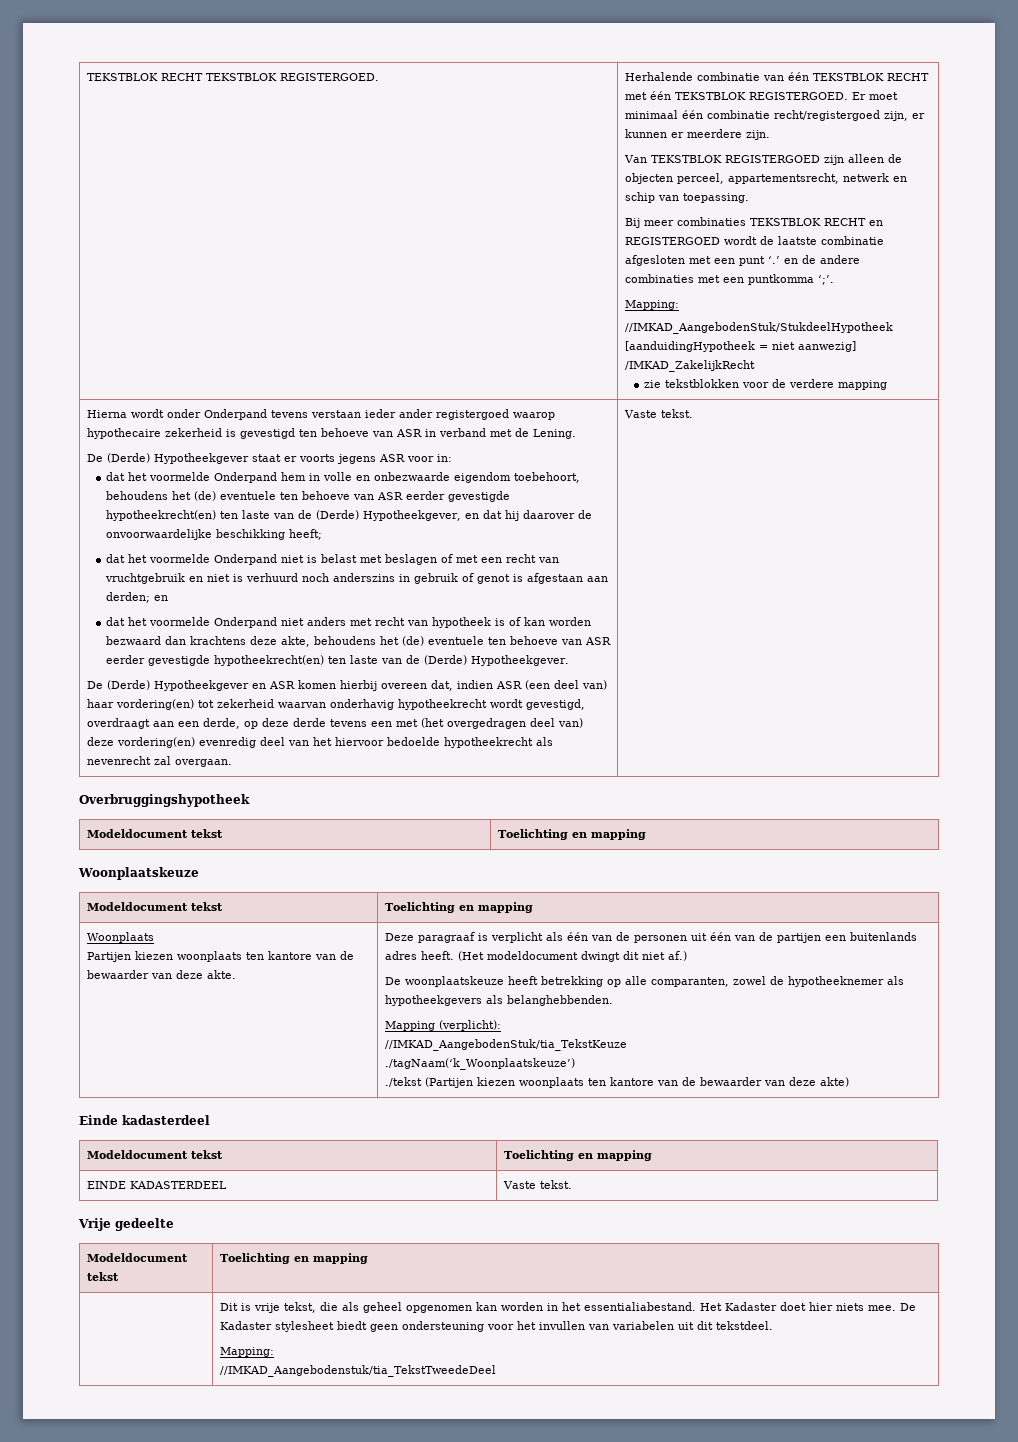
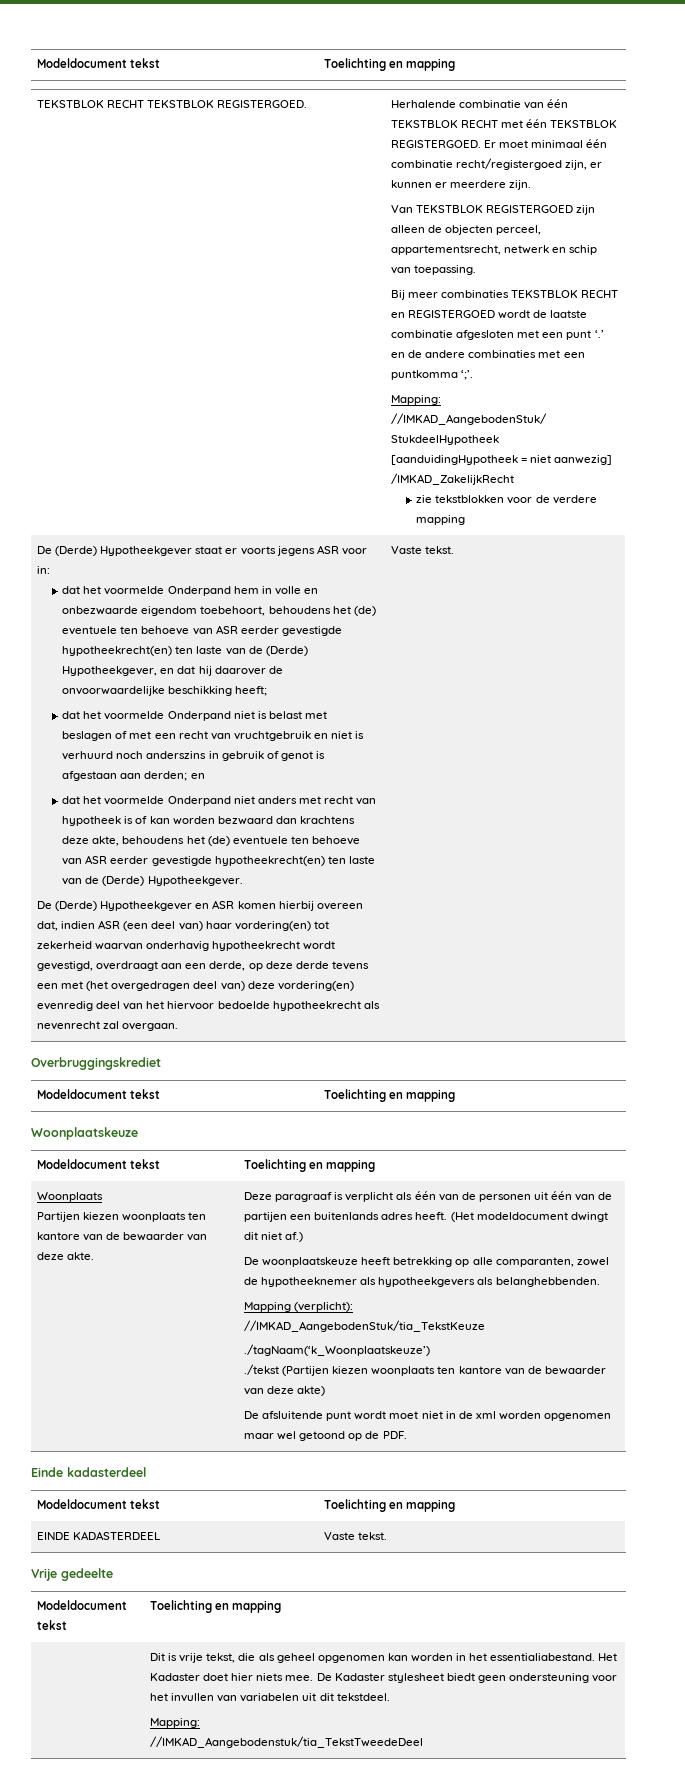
(86, 77) none -> [37,58,161,68] [324,58,456,71] Modeldocument tekst | Toelichting en mapping //
[86,409,555,420] [86,428,576,439] Hierna wordt onder Onderpand tevens verstaan ieder ander registergoed waarop hypothecaire zekerheid is gevestigd ten behoeve van ASR in verband met de Lening. // -> (466, 520) none
[79,794,250,807] Overbruggingshypotheek -> [31,1057,161,1070] Overbruggingskrediet
(849, 1082) none -> [244,1411,612,1421] [244,1431,407,1441] // De afsluitende punt wordt moet niet in de xml worden opgenomen maar wel getoond op de PDF.

